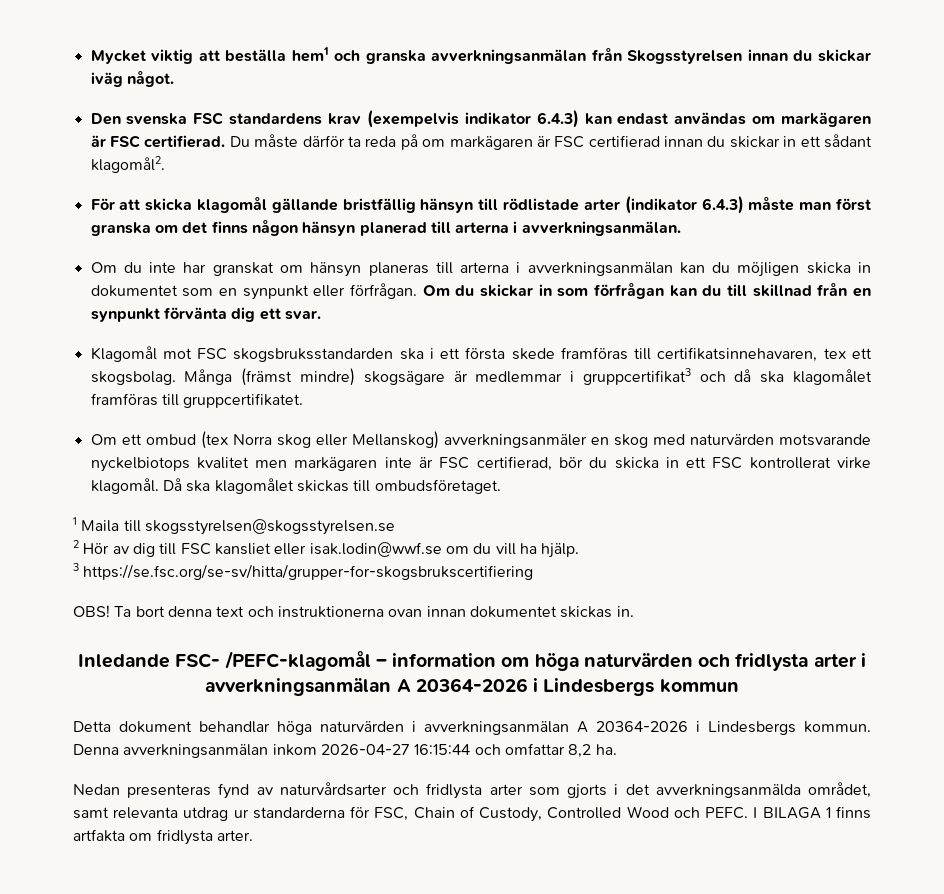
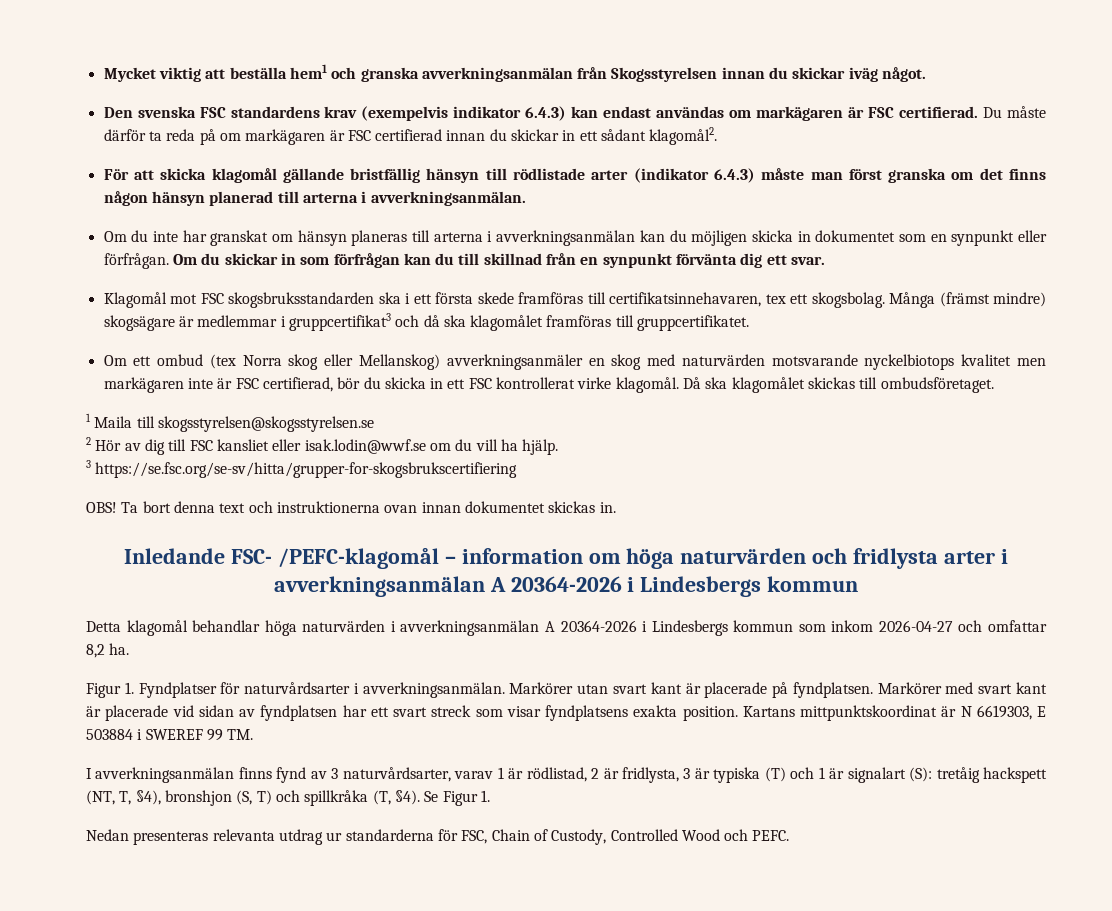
[119,721,192,733] dokument -> [126,620,188,636] klagomål
[804,721,871,733] [73,744,269,758] kommun. Denna avverkningsanmälan -> [733,620,826,632] kommun som
[414,744,471,755] 16:15:44 -> (953, 626) none
[73,782,872,799] [73,807,109,819] Nedan presenteras fynd av naturvårdsarter och fridlysta arter som gjorts i det avverkningsanmälda området, samt -> [86,682,1048,698] [86,705,1046,721] [86,729,254,741] [86,767,1048,783] [86,790,490,806] [86,829,209,845] Figur 1. Fyndplatser för naturvårdsarter i avverkningsanmälan. Markörer utan svart kant är placerade på fyndplatsen. Markörer med svart kant är placerade vid sidan av fyndplatsen har ett svart streck som visar fyndplatsens exakta position. Kartans mittpunktskoordinat är N 6619303, E 503884 i SWEREF 99 TM. // I avverkningsanmälan finns fynd av 3 naturvårdsarter, varav 1 är rödlistad, 2 är fridlysta, 3 är typiska (T) och 1 är signalart (S): tretåig hackspett (NT, T, §4), bronshjon (S, T) och spillkråka (T, §4). Se Figur 1. // Nedan presenteras
[753,806,872,819] [73,829,253,845] I BILAGA 1 finns artfakta om fridlysta arter. -> (790, 835) none

